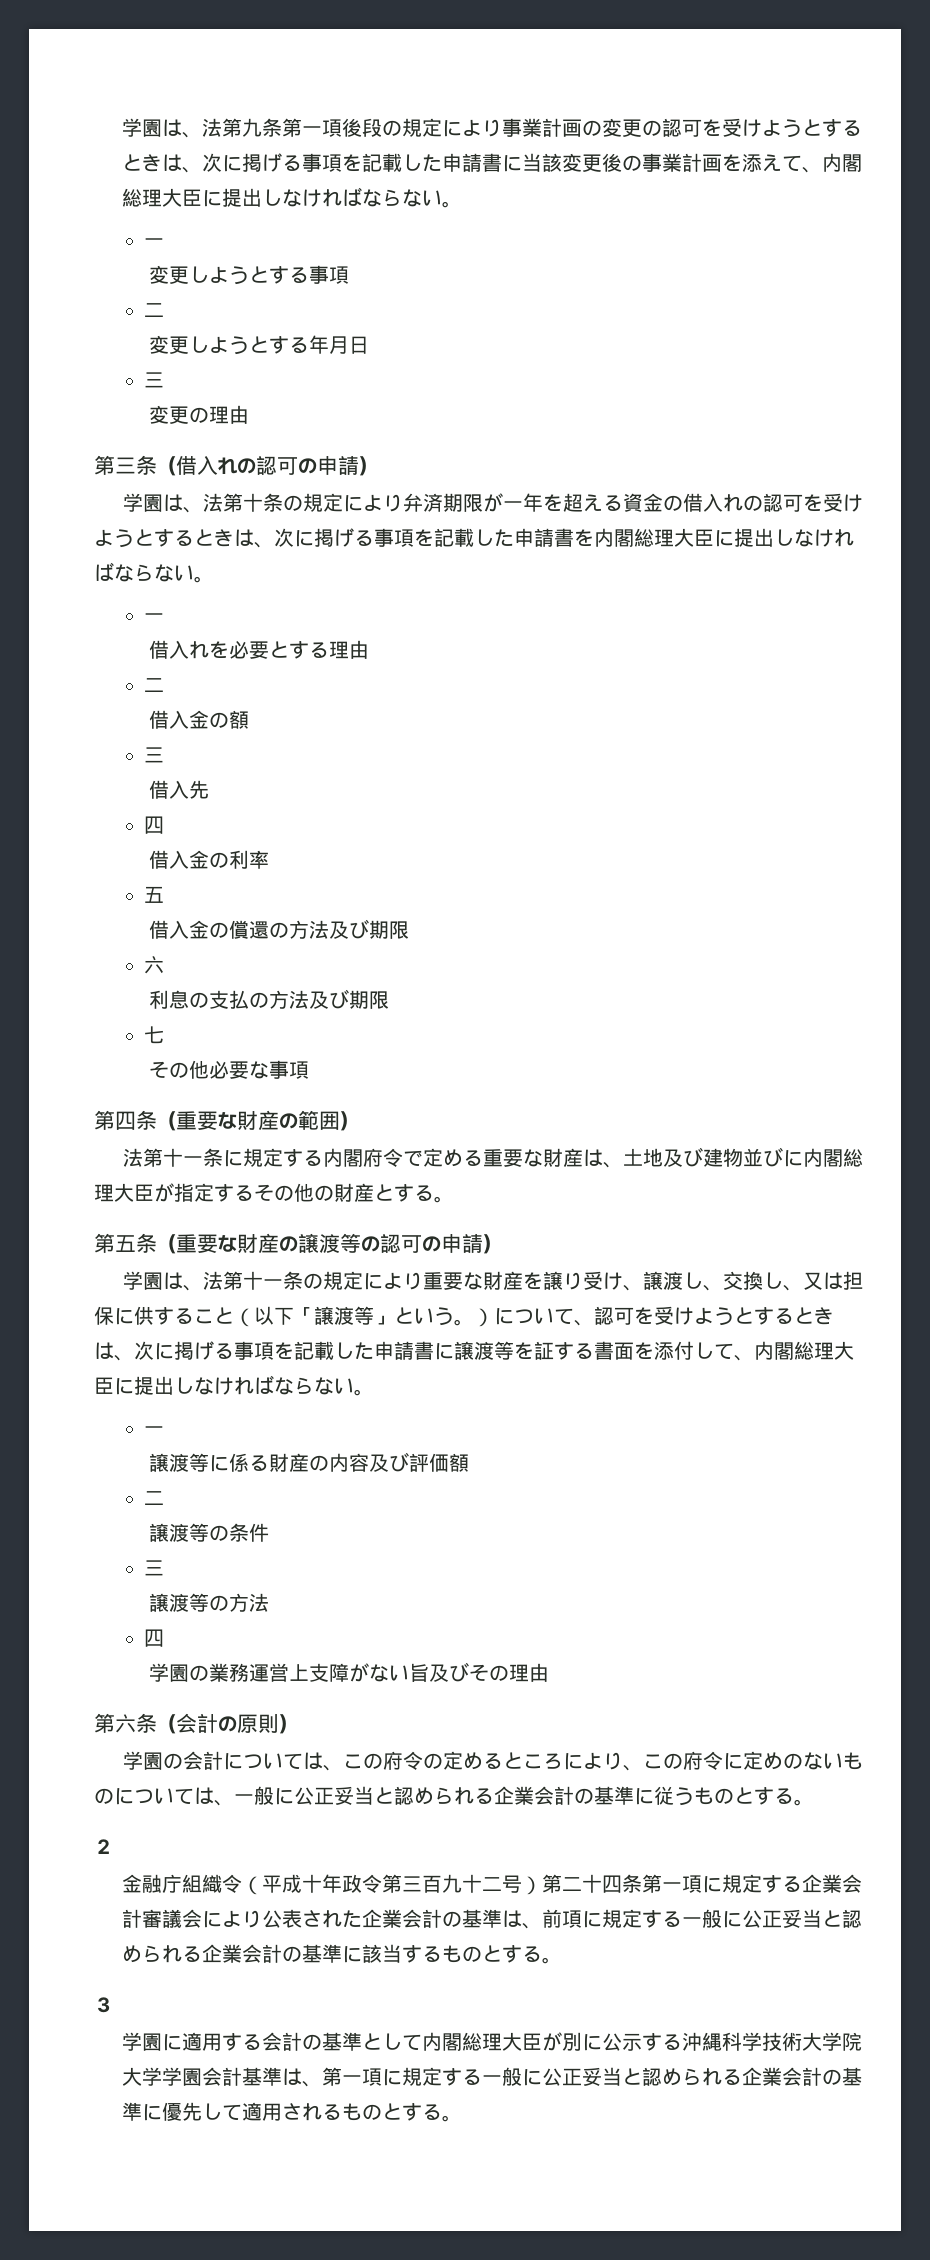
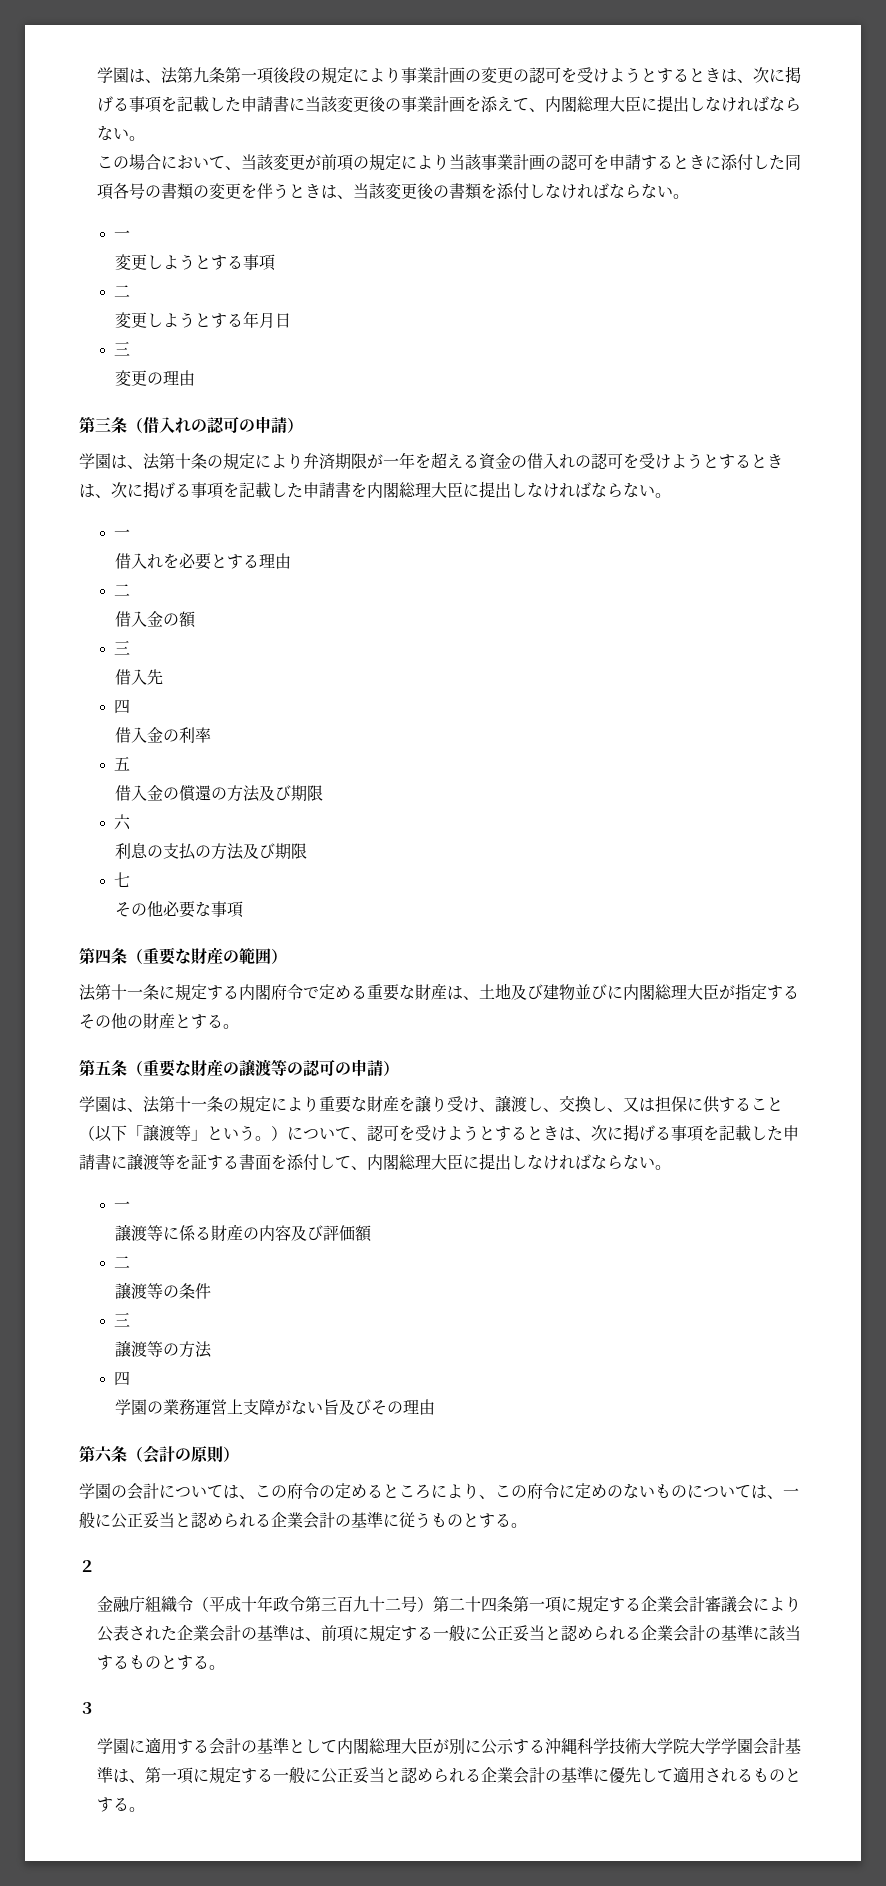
(462, 204) none -> [96,154,801,171] [96,183,689,200] // この場合において、当該変更が前項の規定により当該事業計画の認可を申請するときに添付した同項各号の書類の変更を伴うときは、当該変更後の書類を添付しなければならない。

